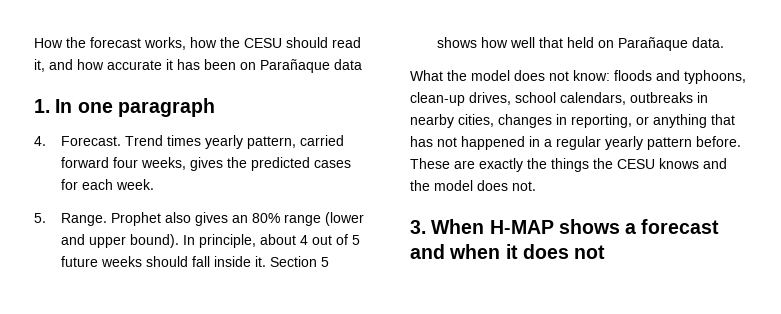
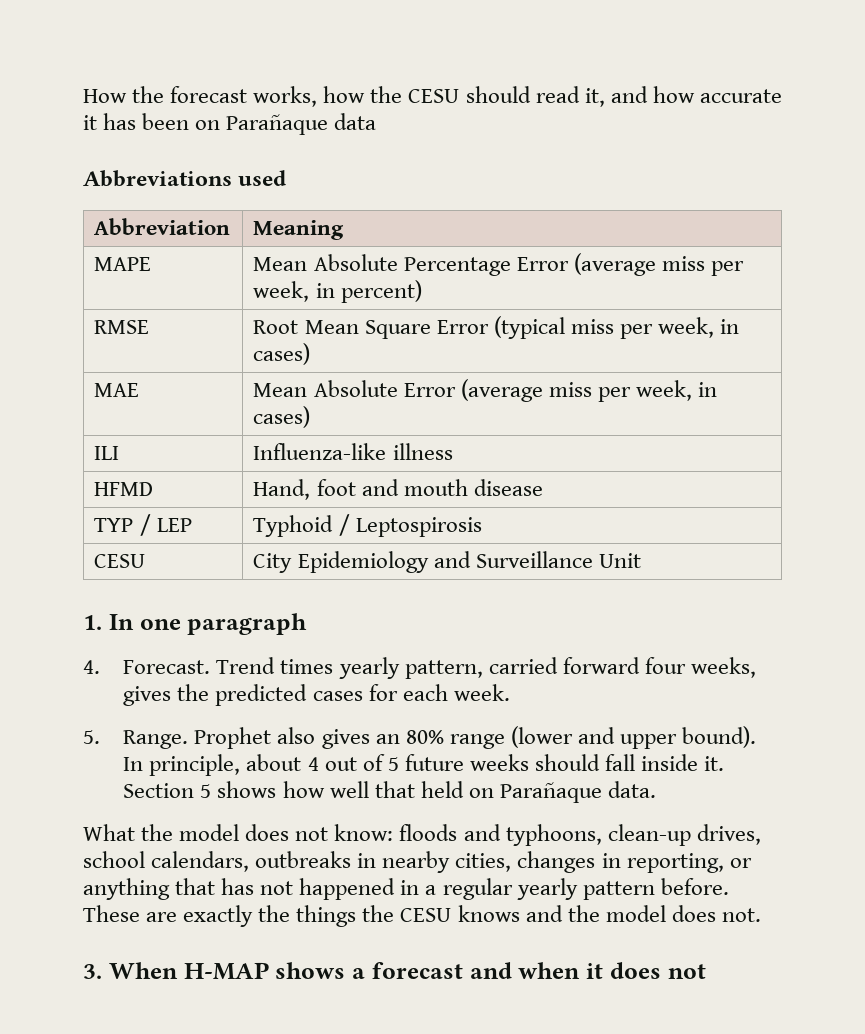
(362, 64) none -> [83,170,287,187] [94,218,231,235] [253,220,345,240] [94,257,152,271] [253,253,744,276] [253,280,422,303] [94,320,150,334] [253,316,740,339] [253,343,311,365] [94,383,140,397] [253,379,717,402] [253,406,311,428] [94,446,120,460] [253,443,453,460] [94,482,154,496] [253,479,543,500] [94,514,192,536] [253,514,482,537] [94,554,146,568] [253,551,641,573] // Abbreviations used // Abbreviation | Meaning // MAPE | Mean Absolute Percentage Error (average miss per week, in percent) // RMSE | Root Mean Square Error (typical miss per week, in cases) // MAE | Mean Absolute Error (average miss per week, in cases) // ILI | Influenza-like illness // HFMD | Hand, foot and mouth disease // TYP / LEP | Typhoid / Leptospirosis // CESU | City Epidemiology and Surveillance Unit

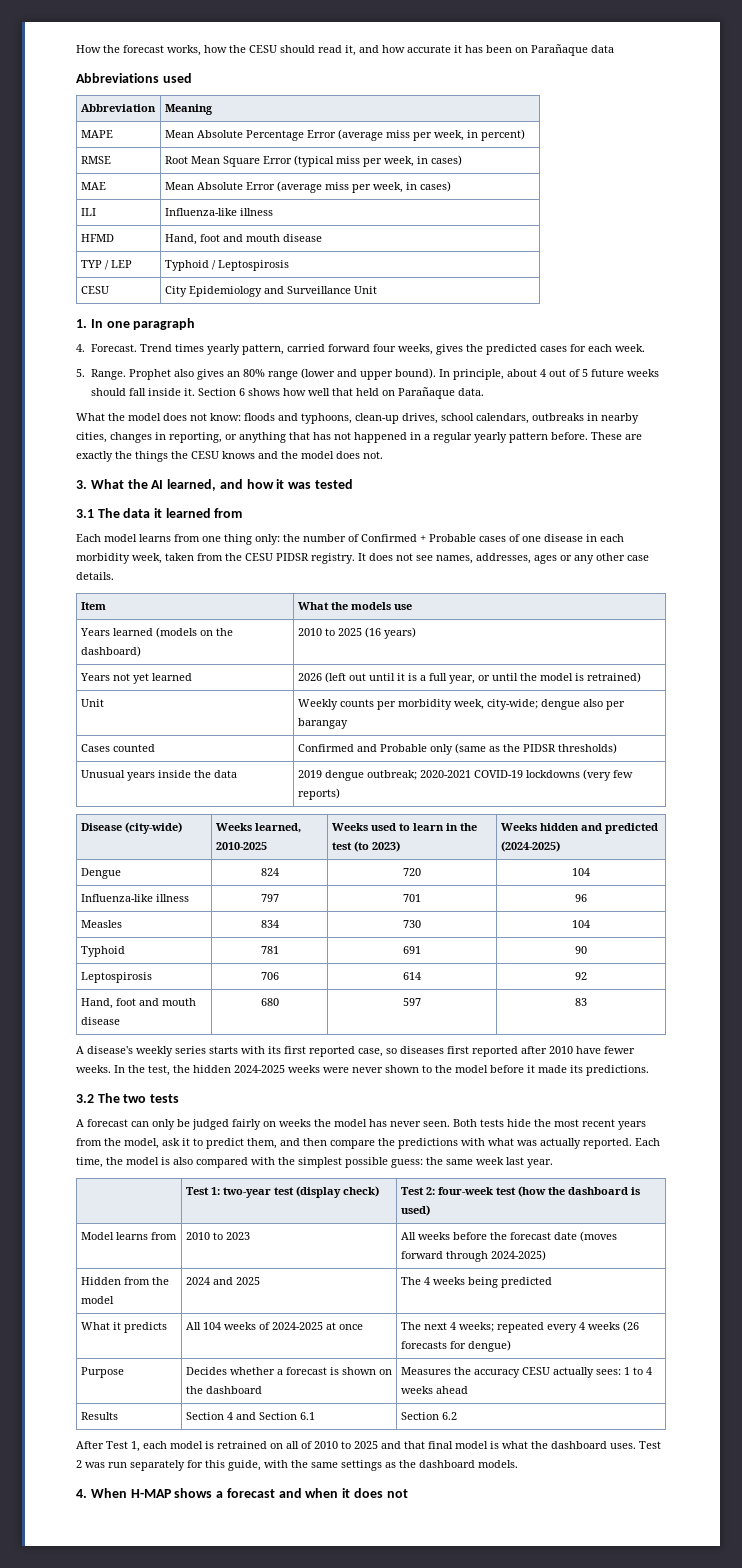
[200,784,212,798] 5 -> [238,388,245,396] 6
(102, 971) none -> [90,479,354,491] [76,508,243,518] [76,534,624,545] [76,553,649,564] [76,572,114,580] [80,602,106,610] [297,602,412,610] [79,627,233,638] [80,646,141,657] [297,627,416,639] [79,673,192,684] [297,672,641,684] [80,699,104,707] [297,699,625,710] [297,718,348,729] [80,744,155,752] [297,743,617,755] [80,770,237,781] [297,769,633,781] [297,788,340,800] [80,822,182,834] [215,823,301,833] [215,842,267,850] [331,823,477,831] [331,841,400,852] [500,823,658,834] [500,841,560,852] [80,868,121,879] [260,868,279,876] [403,868,421,876] [572,868,590,876] [80,894,189,902] [260,894,279,902] [403,894,421,902] [575,894,587,902] [80,920,122,928] [260,920,279,928] [403,920,421,928] [572,920,590,928] [80,946,125,957] [260,946,279,954] [403,946,421,954] [575,946,587,954] [80,972,152,983] [260,972,279,980] [403,972,421,980] [575,972,587,980] [80,998,196,1009] [80,1017,120,1025] [260,998,279,1006] [403,998,421,1006] [575,998,587,1006] [76,1046,635,1057] [76,1065,649,1076] [76,1093,179,1103] [76,1119,646,1130] [76,1138,660,1149] [76,1157,553,1168] [185,1186,379,1198] [400,1186,640,1197] [400,1205,430,1216] [80,1232,177,1240] [185,1232,250,1240] [400,1231,617,1242] [400,1250,546,1262] [80,1277,169,1285] [80,1296,114,1304] [185,1277,260,1285] [400,1277,552,1288] [80,1322,167,1333] [185,1322,363,1330] [400,1321,639,1333] [400,1340,511,1352] [80,1367,124,1378] [185,1367,392,1375] [185,1386,262,1394] [400,1367,652,1378] [400,1386,468,1394] [80,1412,118,1420] [185,1412,315,1420] [400,1412,457,1420] [76,1441,661,1452] [76,1460,518,1471] [76,1489,87,1498] What the AI learned, and how it was tested // 3.1 The data it learned from // Each model learns from one thing only: the number of Confirmed + Probable cases of one disease in each morbidity week, taken from the CESU PIDSR registry. It does not see names, addresses, ages or any other case details. // Item | What the models use // Years learned (models on the dashboard) | 2010 to 2025 (16 years) // Years not yet learned | 2026 (left out until it is a full year, or until the model is retrained) // Unit | Weekly counts per morbidity week, city-wide; dengue also per barangay // Cases counted | Confirmed and Probable only (same as the PIDSR thresholds) // Unusual years inside the data | 2019 dengue outbreak; 2020-2021 COVID-19 lockdowns (very few reports) // Disease (city-wide) | Weeks learned, 2010-2025 | Weeks used to learn in the test (to 2023) | Weeks hidden and predicted (2024-2025) // Dengue | 824 | 720 | 104 // Influenza-like illness | 797 | 701 | 96 // Measles | 834 | 730 | 104 // Typhoid | 781 | 691 | 90 // Leptospirosis | 706 | 614 | 92 // Hand, foot and mouth disease | 680 | 597 | 83 // A disease's weekly series starts with its first reported case, so diseases first reported after 2010 have fewer weeks. In the test, the hidden 2024-2025 weeks were never shown to the model before it made its predictions. // 3.2 The two tests // A forecast can only be judged fairly on weeks the model has never seen. Both tests hide the most recent years from the model, ask it to predict them, and then compare the predictions with what was actually reported. Each time, the model is also compared with the simplest possible guess: the same week last year. // | Test 1: two-year test (display check) | Test 2: four-week test (how the dashboard is used) // Model learns from | 2010 to 2023 | All weeks before the forecast date (moves forward through 2024-2025) // Hidden from the model | 2024 and 2025 | The 4 weeks being predicted // What it predicts | All 104 weeks of 2024-2025 at once | The next 4 weeks; repeated every 4 weeks (26 forecasts for dengue) // Purpose | Decides whether a forecast is shown on the dashboard | Measures the accuracy CESU actually sees: 1 to 4 weeks ahead // Results | Section 4 and Section 6.1 | Section 6.2 // After Test 1, each model is retrained on all of 2010 to 2025 and that final model is what the dashboard uses. Test 2 was run separately for this guide, with the same settings as the dashboard models. // 4.

